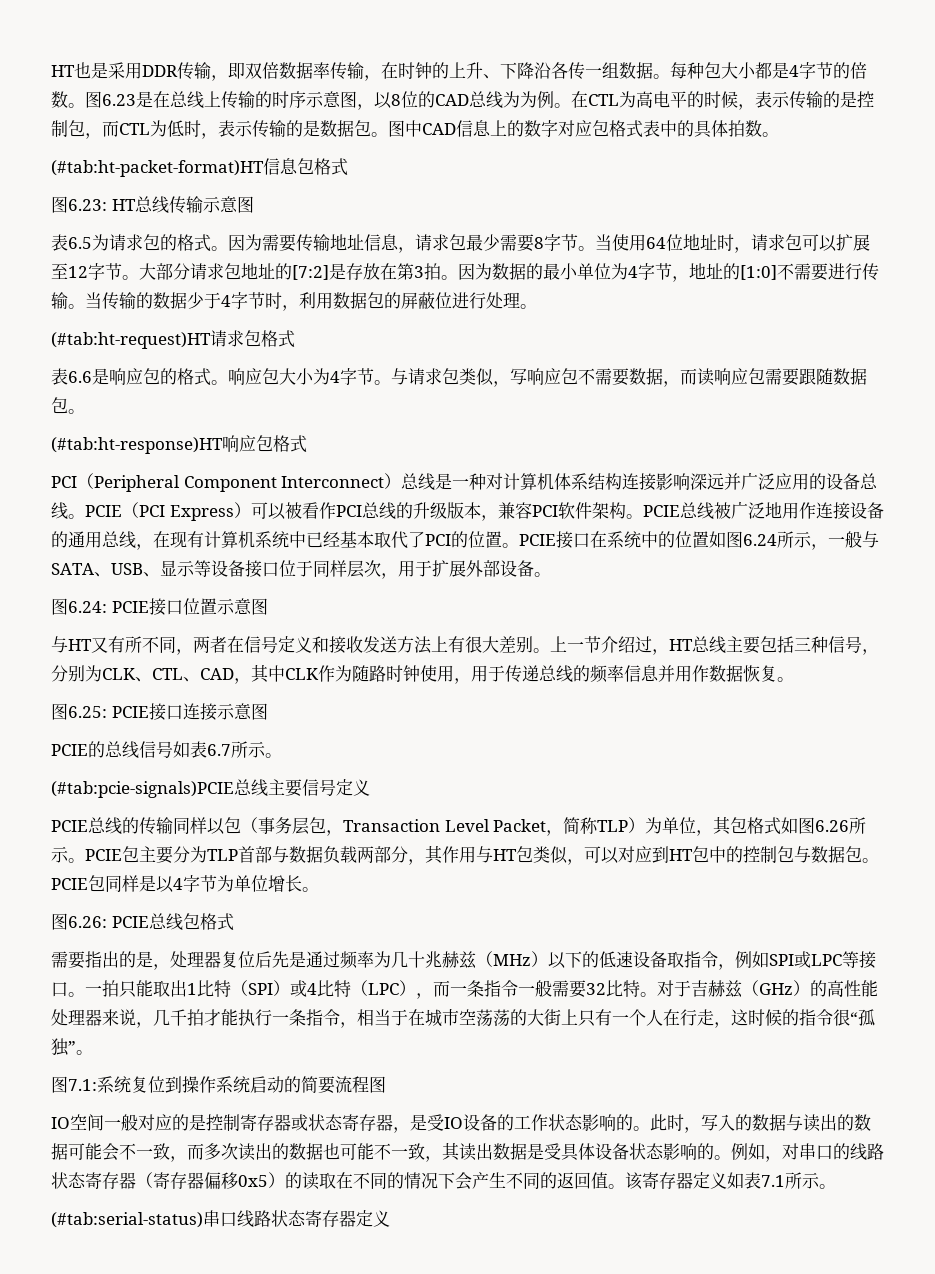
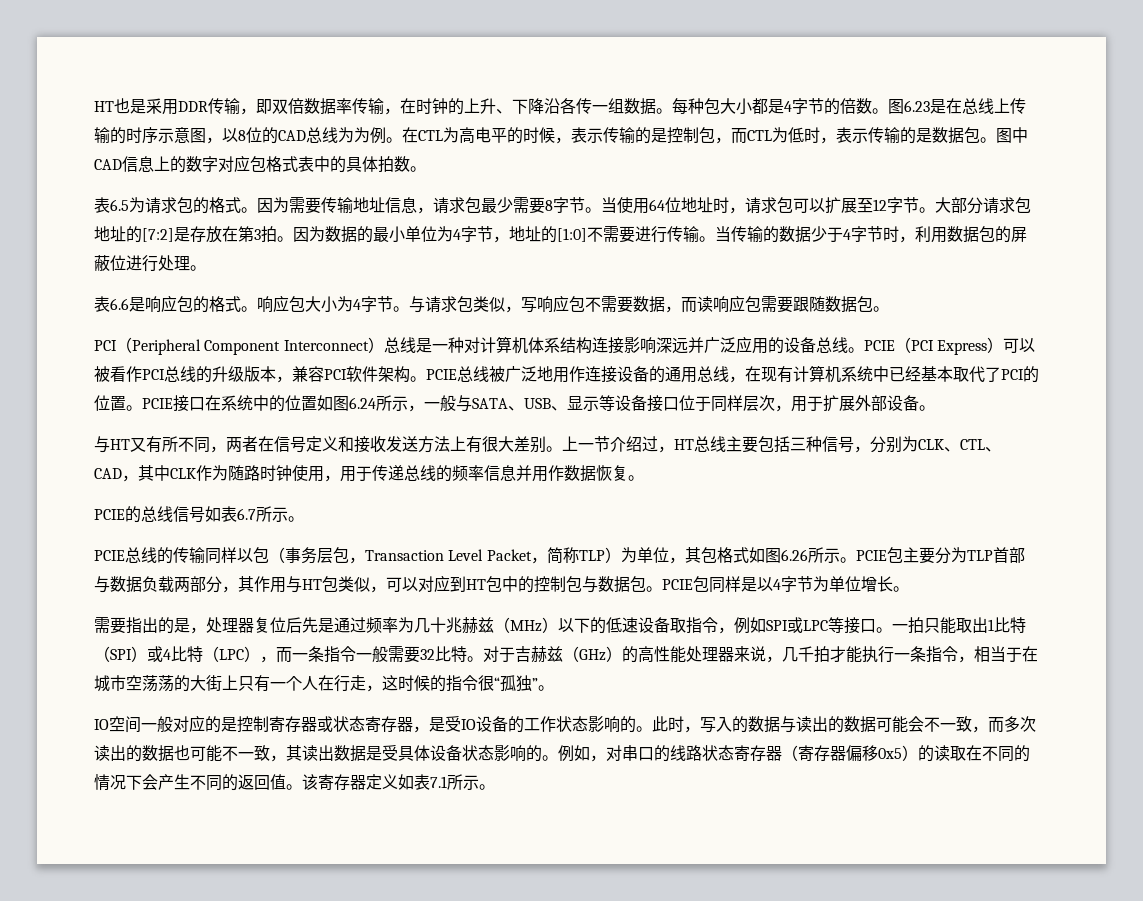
[51,158,348,177] [51,196,254,214] // (#tab:ht-packet-format)HT信息包格式 // 图6.23: HT总线传输示意图 -> (426, 169) none
[51,330,295,349] // (#tab:ht-request)HT请求包格式 -> (206, 268) none
[51,435,307,454] // (#tab:ht-response)HT响应包格式 -> (889, 309) none
[51,598,268,616] // 图6.24: PCIE接口位置示意图 -> (935, 408) none
[51,703,268,721] // 图6.25: PCIE接口连接示意图 -> (644, 478) none
[51,779,370,798] // (#tab:pcie-signals)PCIE总线主要信号定义 -> (304, 519) none
[51,913,234,931] // 图6.26: PCIE总线包格式 -> (909, 589) none
[51,1076,386,1094] // 图7.1:系统复位到操作系统启动的简要流程图 -> (554, 688) none
[51,1210,390,1228] // (#tab:serial-status)串口线路状态寄存器定义 -> (495, 787) none

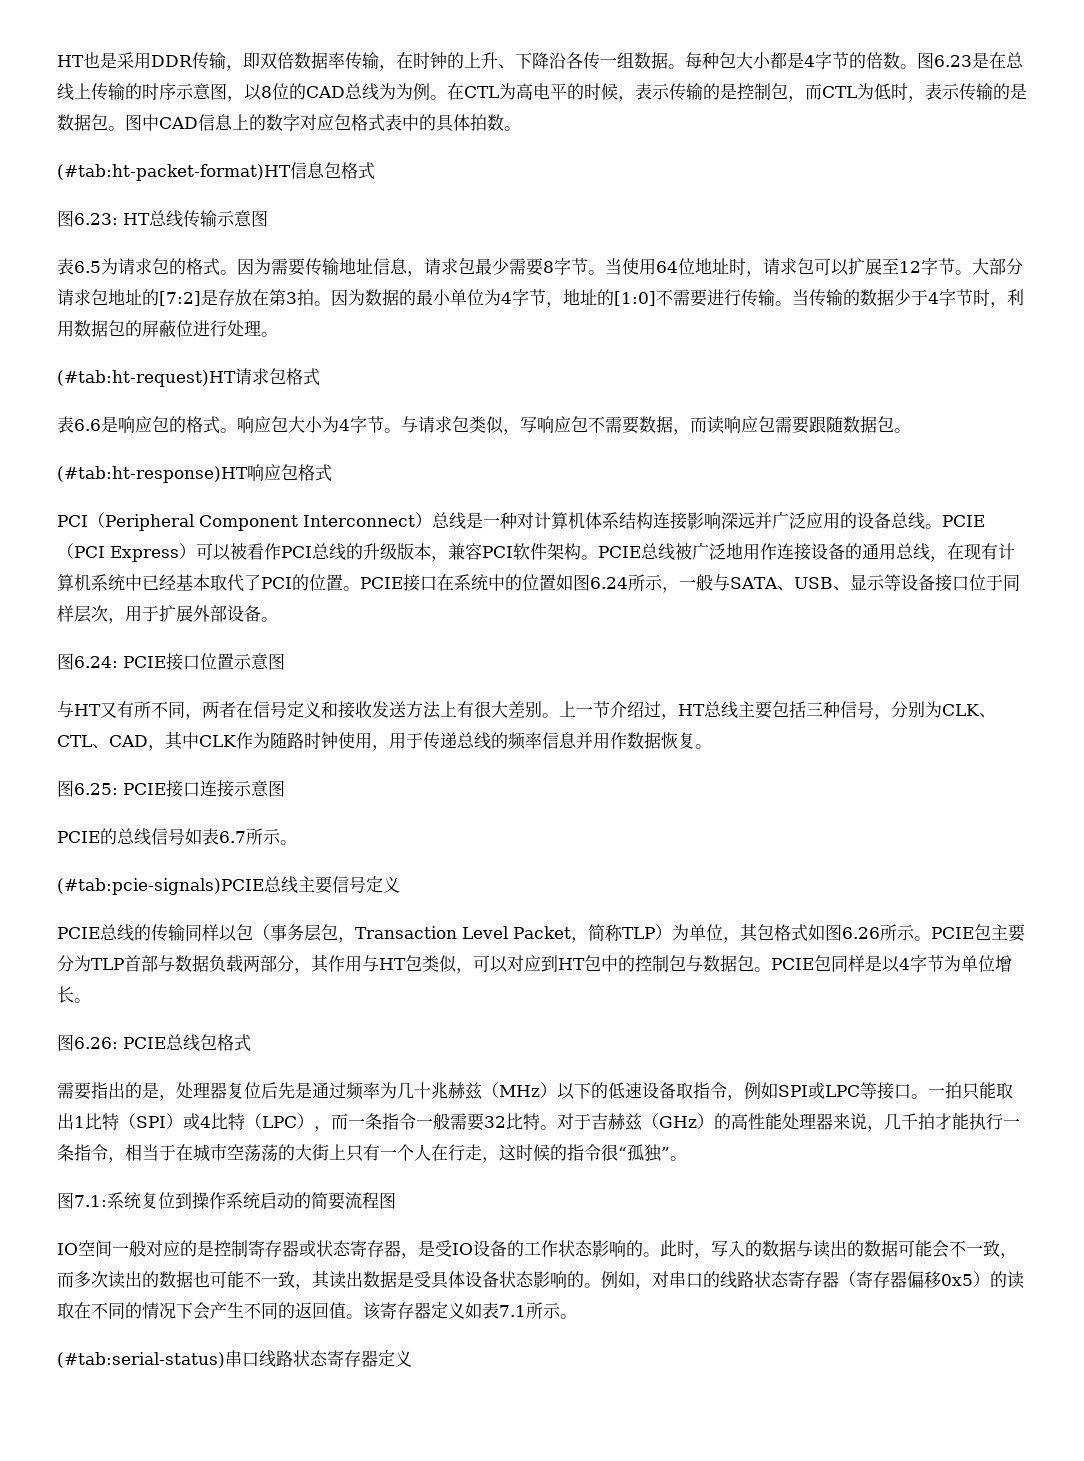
(426, 169) none -> [57,162,375,181] [57,210,268,228] // (#tab:ht-packet-format)HT信息包格式 // 图6.23: HT总线传输示意图
(206, 268) none -> [57,368,320,387] // (#tab:ht-request)HT请求包格式
(889, 309) none -> [57,464,332,483] // (#tab:ht-response)HT响应包格式
(935, 408) none -> [57,653,285,671] // 图6.24: PCIE接口位置示意图
(644, 478) none -> [57,780,285,798] // 图6.25: PCIE接口连接示意图
(304, 519) none -> [57,876,400,895] // (#tab:pcie-signals)PCIE总线主要信号定义
(909, 589) none -> [57,1034,251,1052] // 图6.26: PCIE总线包格式
(554, 688) none -> [57,1192,396,1210] // 图7.1:系统复位到操作系统启动的简要流程图
(495, 787) none -> [57,1350,412,1368] // (#tab:serial-status)串口线路状态寄存器定义

